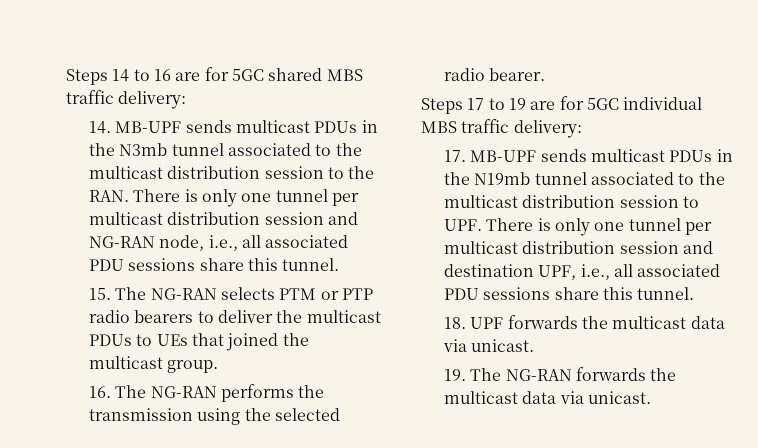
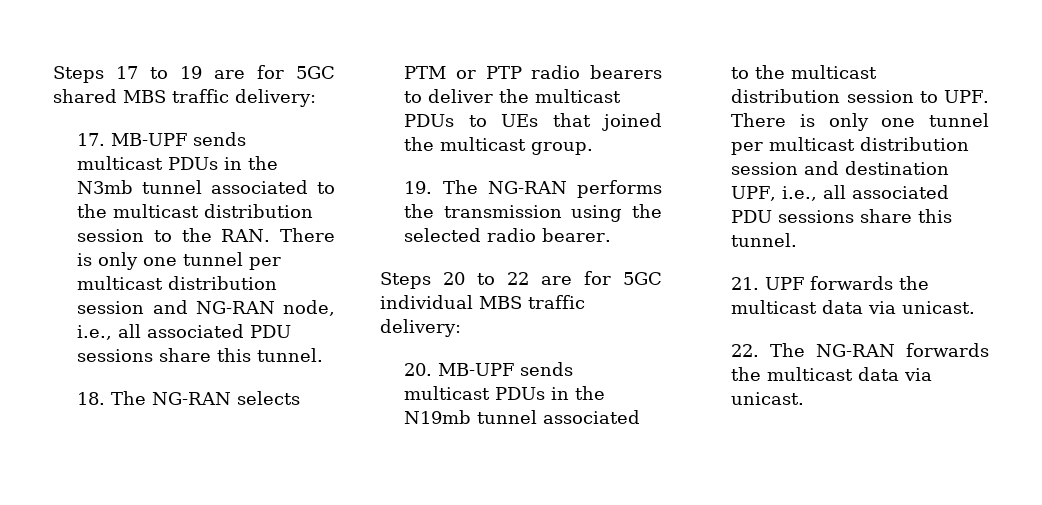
[66,69,171,85] Steps 14 to 16 -> [53,66,202,83] Steps 17 to 19
[88,121,111,134] 14. -> [77,133,106,146] 17.
[88,288,111,300] 15. -> [77,392,106,405] 18.
[88,386,111,398] 16. -> [404,181,433,194] 19.
[467,98,526,110] 17 to 19 -> [443,272,529,285] 20 to 22
[443,150,466,162] 17. -> [404,363,433,376] 20.
[443,317,466,329] 18. -> [731,277,760,290] 21.
[443,369,466,381] 19. -> [731,344,760,357] 22.

